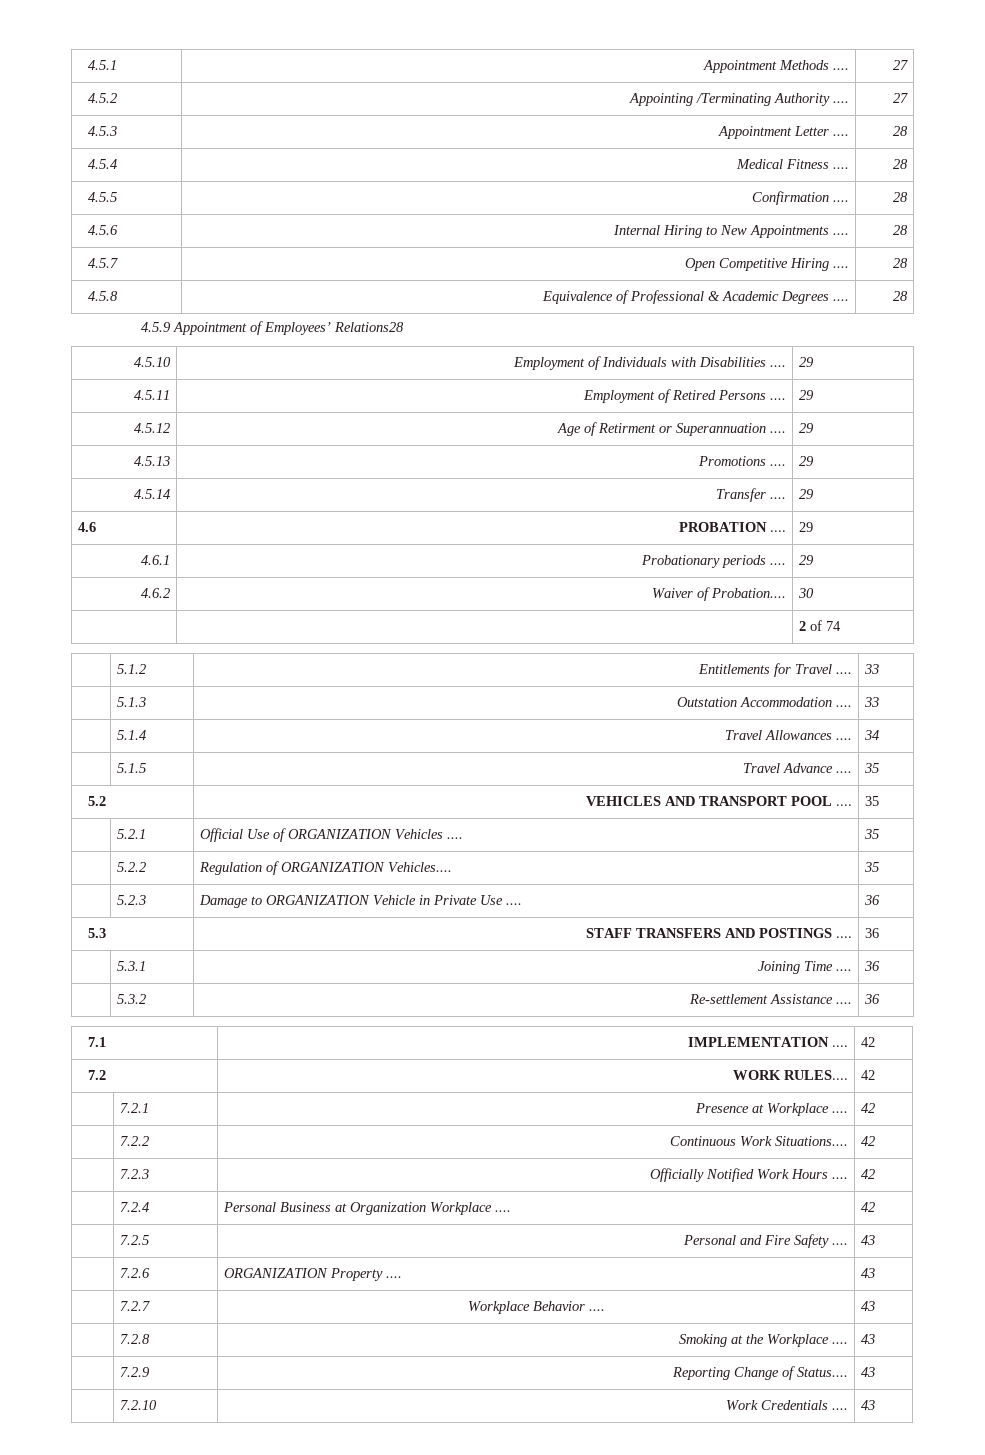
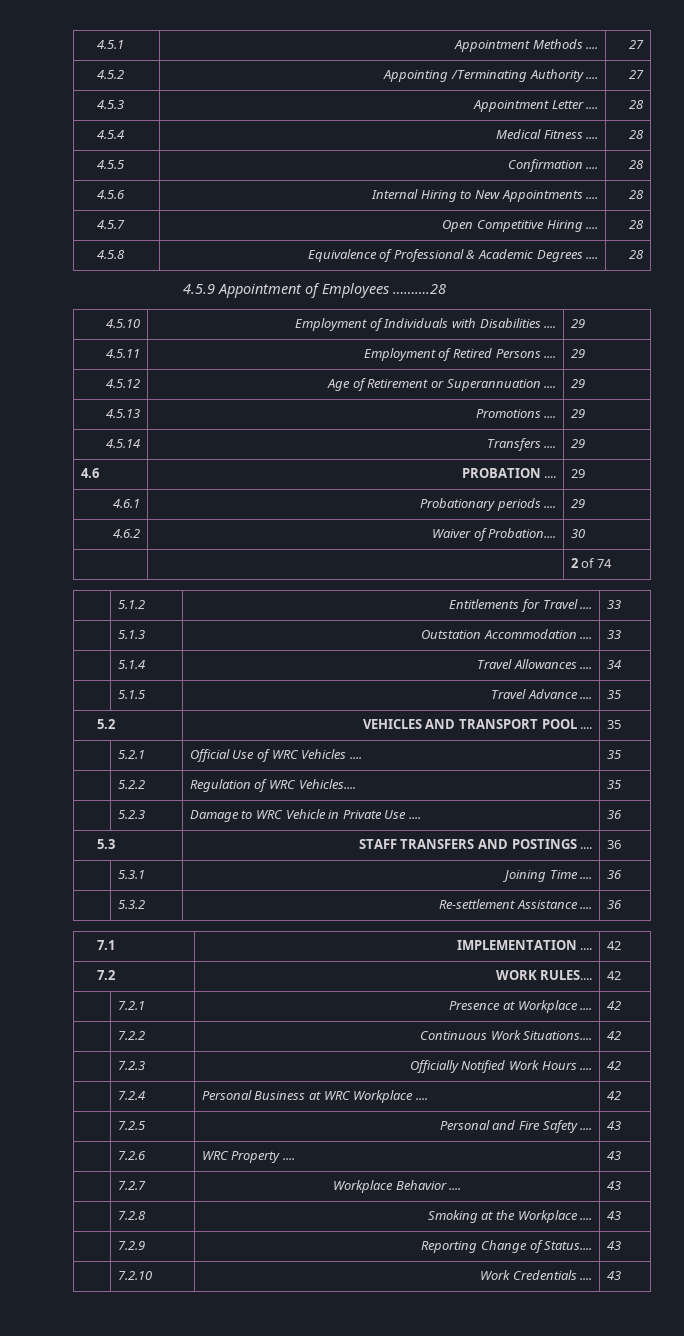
[263,322,404,335] Employees’ Relations28 -> [321,283,446,298] Employees ……….28
[598,423,657,433] Retirment -> [367,379,429,388] Retirement
[716,488,767,502] Transfer -> [486,438,541,451] Transfers
[287,829,392,839] ORGANIZATION -> [271,750,299,759] WRC
[280,862,385,872] ORGANIZATION -> [268,780,296,789] WRC
[265,895,370,905] ORGANIZATION -> [255,810,283,819] WRC
[349,1202,426,1215] Organization -> [323,1091,351,1100] WRC
[223,1268,328,1278] ORGANIZATION -> [201,1151,229,1160] WRC

